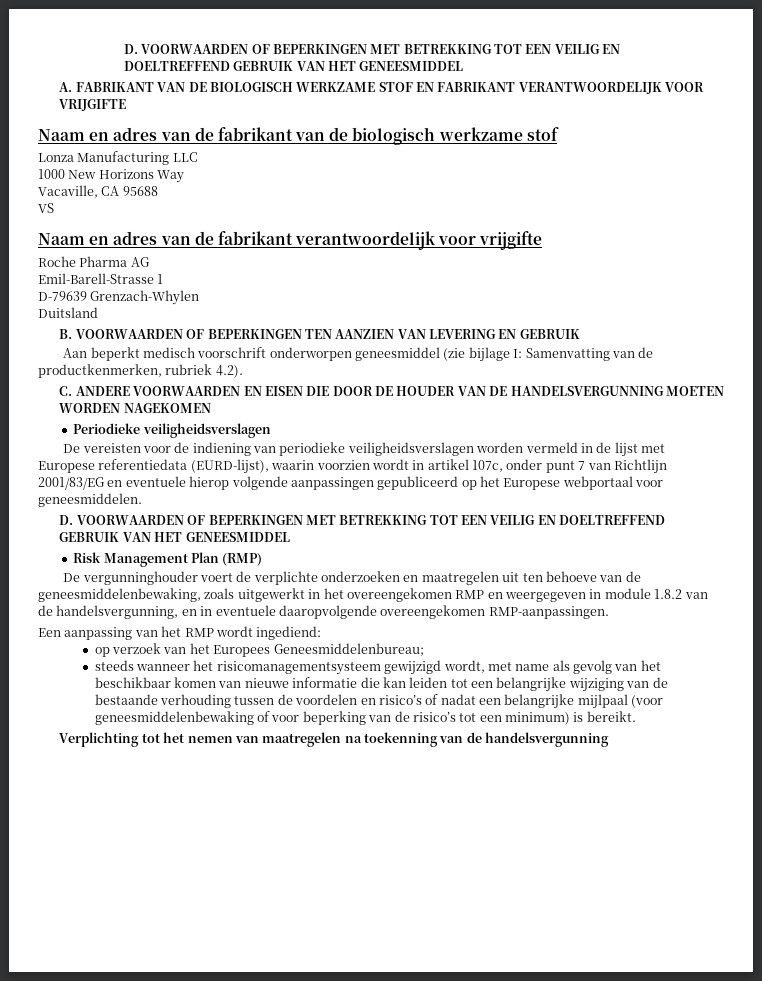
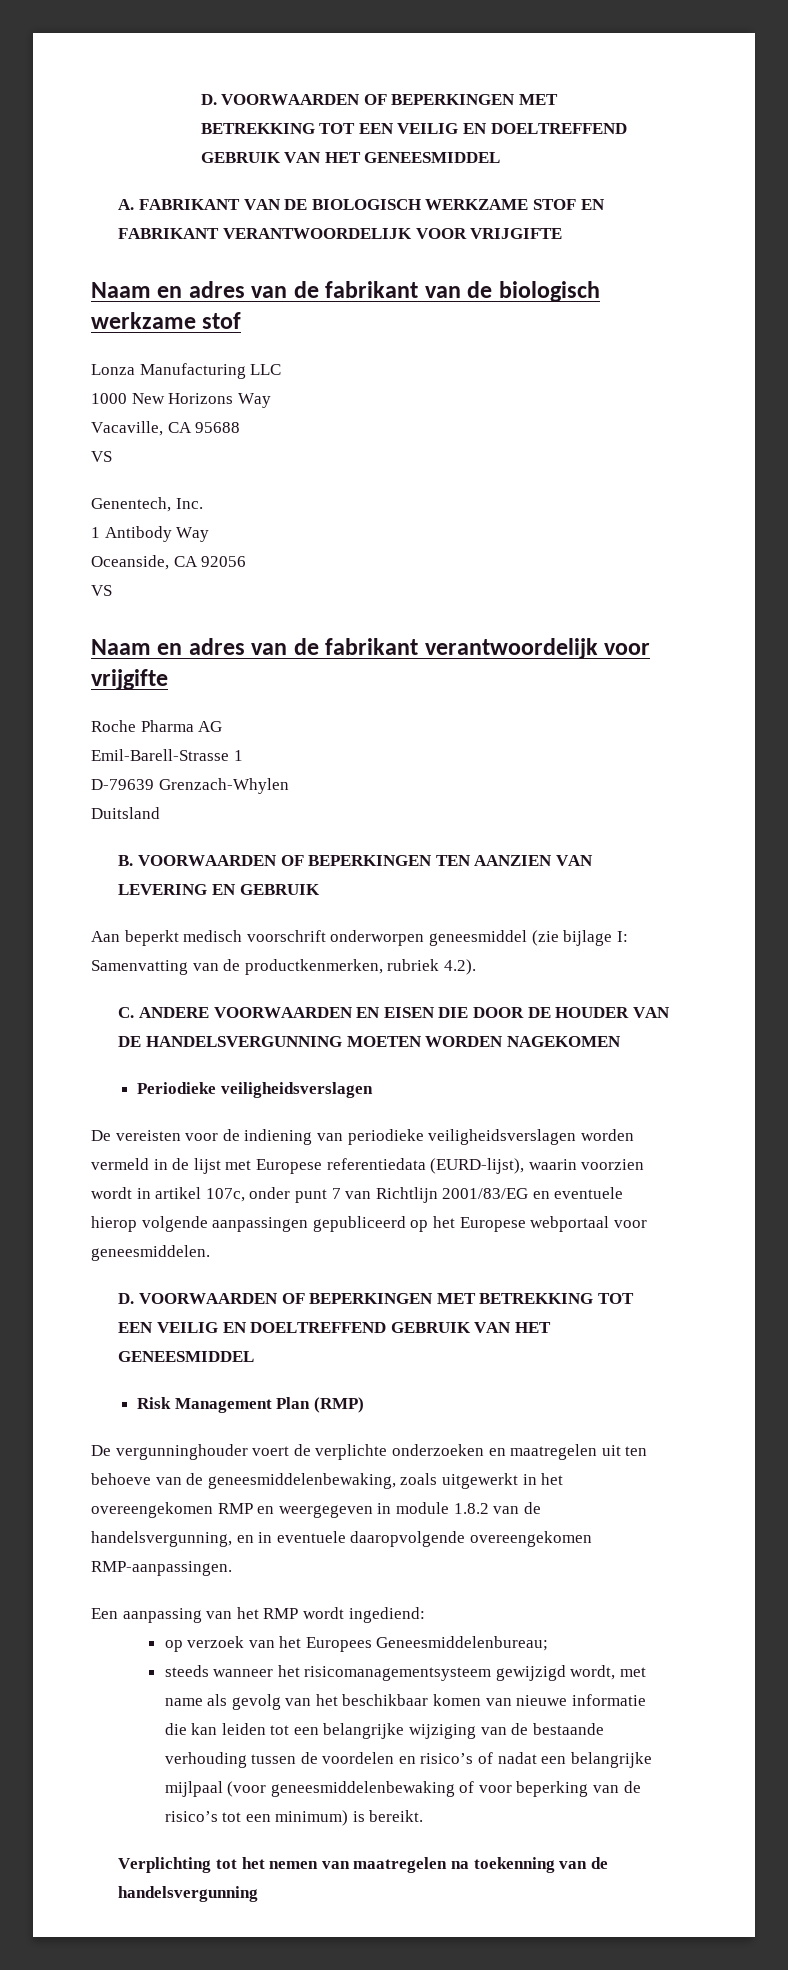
(54, 208) none -> [91,497,203,512] [91,526,210,542] [91,555,247,570] [91,585,112,596] // Genentech, Inc. // 1 Antibody Way // Oceanside, CA 92056 // VS

